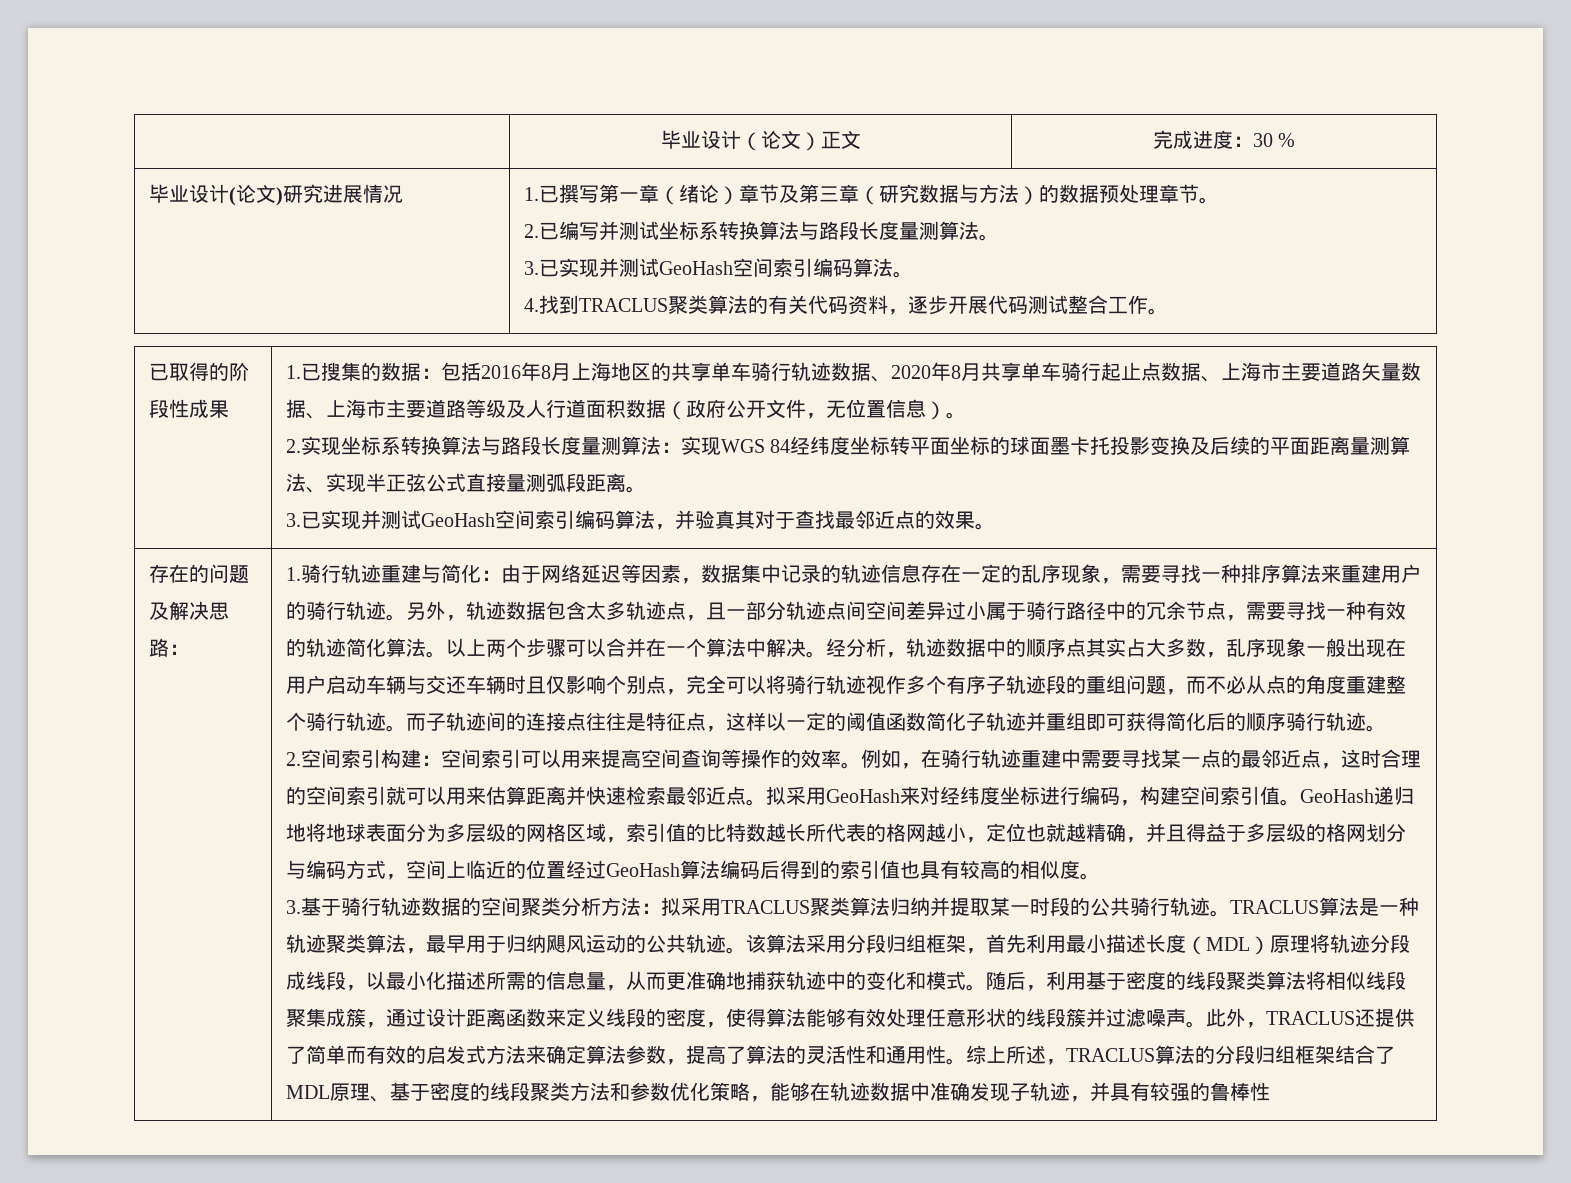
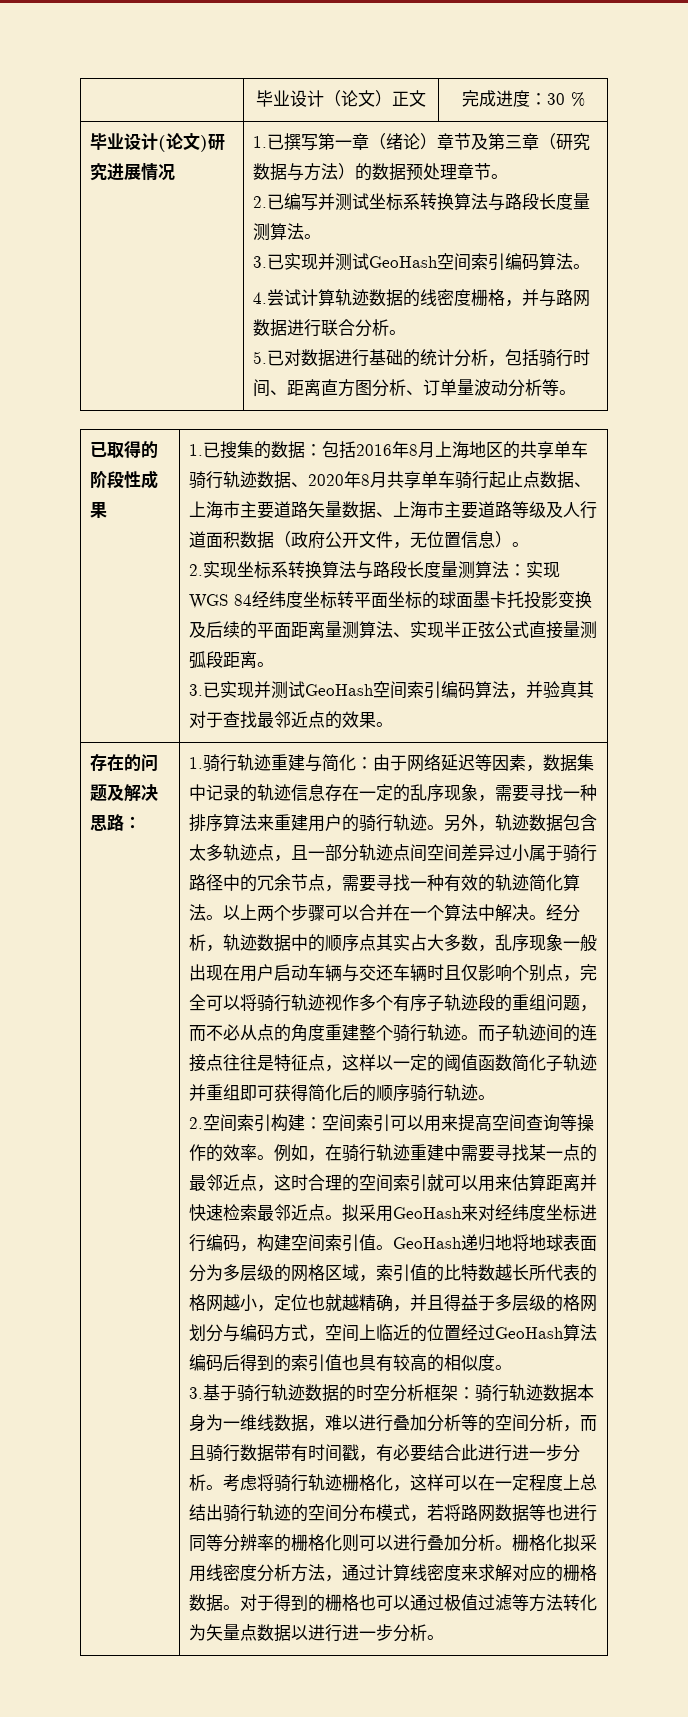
[539,295,1149,315] 找到TRACLUS聚类算法的有关代码资料，逐步开展代码测试整合工作 -> [266,289,590,307] [252,319,406,337] [252,349,590,367] [252,379,559,397] 尝试计算轨迹数据的线密度栅格，并与路网数据进行联合分析。 // 5.已对数据进行基础的统计分析，包括骑行时间、距离直方图分析、订单量波动分析等
[481,897,1420,917] [286,934,1411,955] [286,971,1407,991] [286,1008,1416,1028] [286,1045,1396,1065] [286,1082,1271,1102] 空间聚类分析方法：拟采用TRACLUS聚类算法归纳并提取某一时段的公共骑行轨迹。TRACLUS算法是一种轨迹聚类算法，最早用于归纳飓风运动的公共轨迹。该算法采用分段归组框架，首先利用最小描述长度（MDL）原理将轨迹分段成线段，以最小化描述所需的信息量，从而更准确地捕获轨迹中的变化和模式。随后，利用基于密度的线段聚类算法将相似线段聚集成簇，通过设计距离函数来定义线段的密度，使得算法能够有效处理任意形状的线段簇并过滤噪声。此外，TRACLUS还提供了简单而有效的启发式方法来确定算法参数，提高了算法的灵活性和通用性。综上所述，TRACLUS算法的分段归组框架结合了MDL原理、基于密度的线段聚类方法和参数优化策略，能够在轨迹数据中准确发现子轨迹，并具有较强的鲁棒性 -> [355,1384,594,1402] [188,1414,597,1432] [188,1444,580,1462] [188,1474,597,1492] [188,1504,597,1522] [188,1534,597,1552] [188,1564,597,1582] [188,1594,597,1612] [188,1624,444,1642] 时空分析框架：骑行轨迹数据本身为一维线数据，难以进行叠加分析等的空间分析，而且骑行数据带有时间戳，有必要结合此进行进一步分析。考虑将骑行轨迹栅格化，这样可以在一定程度上总结出骑行轨迹的空间分布模式，若将路网数据等也进行同等分辨率的栅格化则可以进行叠加分析。栅格化拟采用线密度分析方法，通过计算线密度来求解对应的栅格数据。对于得到的栅格也可以通过极值过滤等方法转化为矢量点数据以进行进一步分析。

